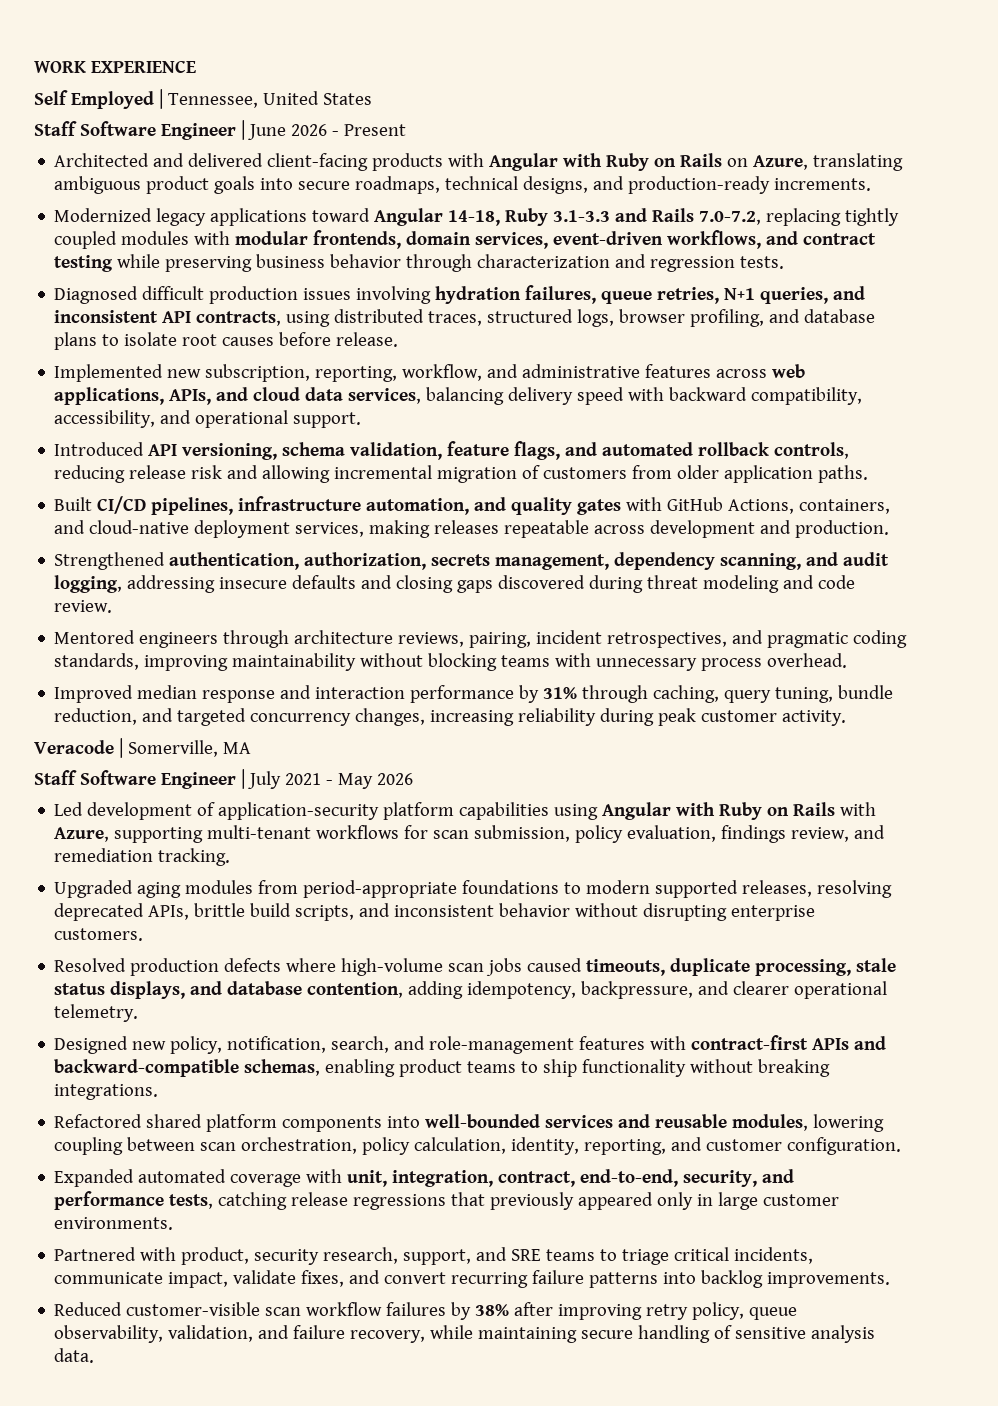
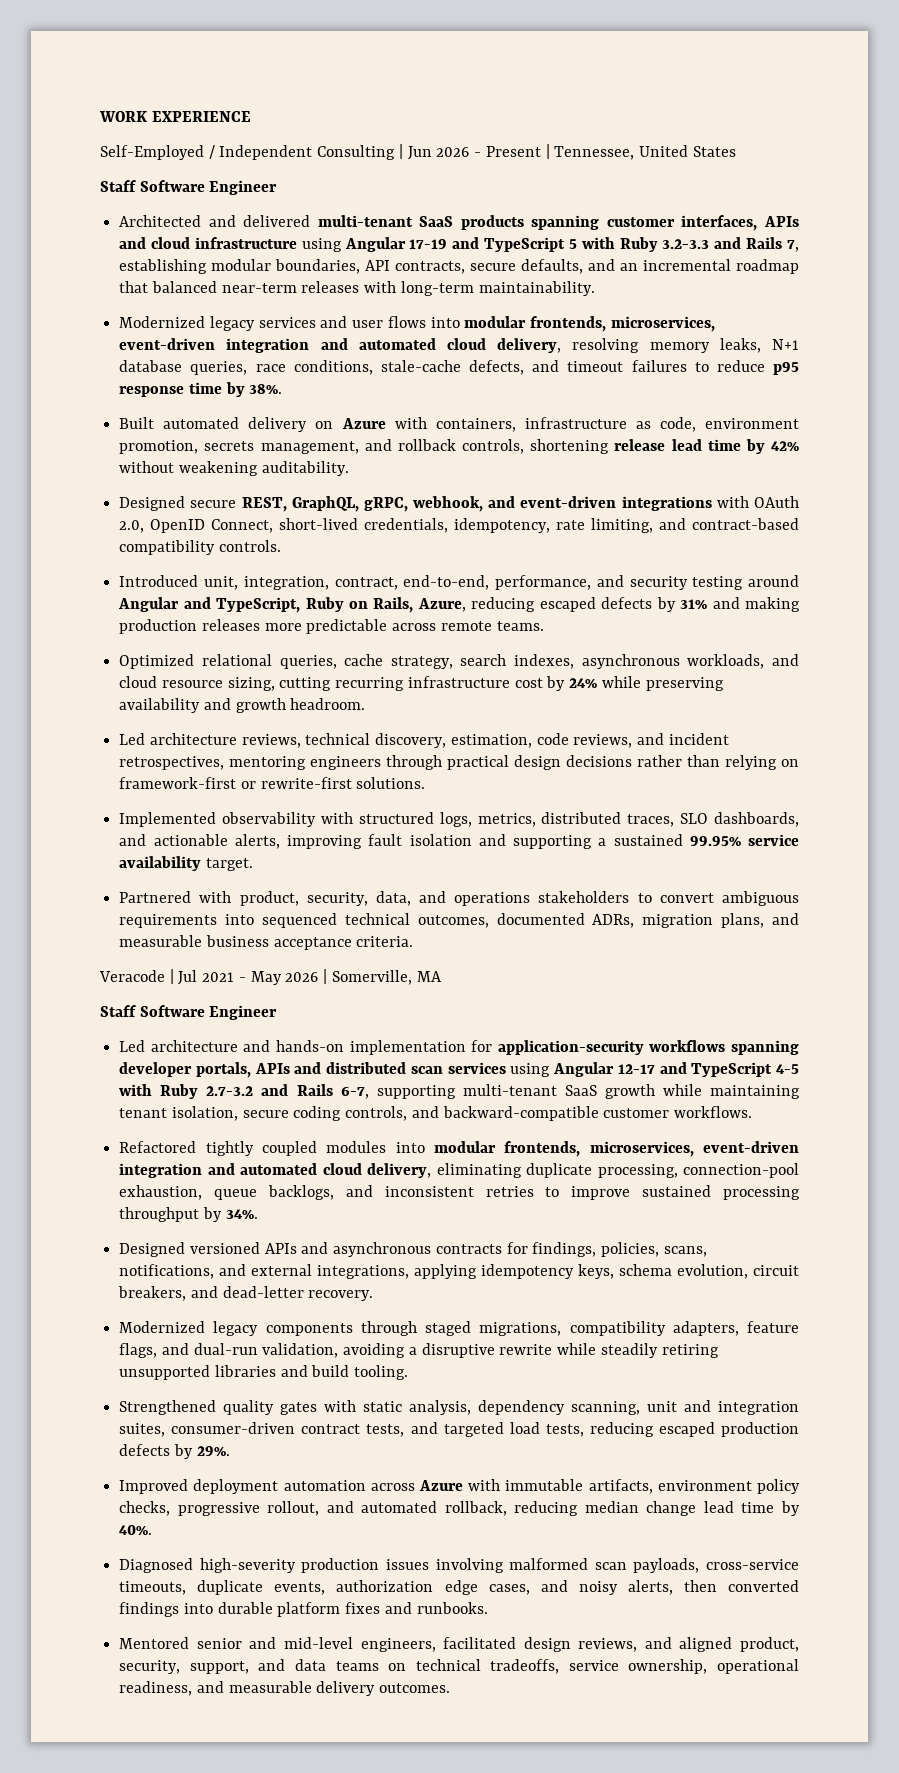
[34,90,154,109] Self Employed -> [100,144,541,160] Self-Employed / Independent Consulting | Jun 2026 - Present
[240,120,406,140] [54,153,904,171] [54,176,872,194] [54,208,900,226] [54,230,877,249] [54,254,785,272] [54,285,866,304] [54,309,876,327] [54,332,399,350] [54,364,806,382] [54,387,863,405] [54,410,362,428] [54,441,850,460] [54,465,869,483] [54,496,891,515] [54,520,890,538] [54,552,890,570] [54,575,856,593] [54,600,113,613] [54,630,908,648] [54,653,848,671] [54,685,894,703] [54,708,847,726] [34,740,114,754] | June 2026 - Present // Architected and delivered client-facing products with Angular with Ruby on Rails on Azure, translating ambiguous product goals into secure roadmaps, technical designs, and production-ready increments. // Modernized legacy applications toward Angular 14-18, Ruby 3.1-3.3 and Rails 7.0-7.2, replacing tightly coupled modules with modular frontends, domain services, event-driven workflows, and contract testing while preserving business behavior through characterization and regression tests. // Diagnosed difficult production issues involving hydration failures, queue retries, N+1 queries, and inconsistent API contracts, using distributed traces, structured logs, browser profiling, and database plans to isolate root causes before release. // Implemented new subscription, reporting, workflow, and administrative features across web applications, APIs, and cloud data services, balancing delivery speed with backward compatibility, accessibility, and operational support. // Introduced API versioning, schema validation, feature flags, and automated rollback controls, reducing release risk and allowing incremental migration of customers from older application paths. // Built CI/CD pipelines, infrastructure automation, and quality gates with GitHub Actions, containers, and cloud-native deployment services, making releases repeatable across development and production. // Strengthened authentication, authorization, secrets management, dependency scanning, and audit logging, addressing insecure defaults and closing gaps discovered during threat modeling and code review. // Mentored engineers through architecture reviews, pairing, incident retrospectives, and pragmatic coding standards, improving maintainability without blocking teams with unnecessary process overhead. // Improved median response and interaction performance by 31% through caching, query tuning, bundle reduction, and targeted concurrency changes, increasing reliability during peak customer activity. // Veracode -> [119,215,799,231] [119,237,799,252] [119,259,800,274] [119,281,595,296] [119,316,715,332] [119,338,800,353] [119,360,799,375] [119,382,283,397] [119,417,799,432] [119,439,799,454] [119,461,349,476] [119,496,799,512] [119,518,799,533] [119,540,281,555] [119,575,799,590] [118,597,801,613] [119,619,544,634] [119,654,800,669] [119,676,724,691] [119,698,366,713] [119,733,729,748] [119,755,800,770] [119,777,426,789] [119,812,799,827] [119,834,799,849] [119,856,253,871] [119,891,799,906] [119,913,799,928] [119,935,414,950] [99,969,319,985] // Architected and delivered multi-tenant SaaS products spanning customer interfaces, APIs and cloud infrastructure using Angular 17-19 and TypeScript 5 with Ruby 3.2-3.3 and Rails 7, establishing modular boundaries, API contracts, secure defaults, and an incremental roadmap that balanced near-term releases with long-term maintainability. // Modernized legacy services and user flows into modular frontends, microservices, event-driven integration and automated cloud delivery, resolving memory leaks, N+1 database queries, race conditions, stale-cache defects, and timeout failures to reduce p95 response time by 38%. // Built automated delivery on Azure with containers, infrastructure as code, environment promotion, secrets management, and rollback controls, shortening release lead time by 42% without weakening auditability. // Designed secure REST, GraphQL, gRPC, webhook, and event-driven integrations with OAuth 2.0, OpenID Connect, short-lived credentials, idempotency, rate limiting, and contract-based compatibility controls. // Introduced unit, integration, contract, end-to-end, performance, and security testing around Angular and TypeScript, Ruby on Rails, Azure, reducing escaped defects by 31% and making production releases more predictable across remote teams. // Optimized relational queries, cache strategy, search indexes, asynchronous workloads, and cloud resource sizing, cutting recurring infrastructure cost by 24% while preserving availability and growth headroom. // Led architecture reviews, technical discovery, estimation, code reviews, and incident retrospectives, mentoring engineers through practical design decisions rather than relying on framework-first or rewrite-first solutions. // Implemented observability with structured logs, metrics, distributed traces, SLO dashboards, and actionable alerts, improving fault isolation and supporting a sustained 99.95% service availability target. // Partnered with product, security, data, and operations stakeholders to convert ambiguous requirements into sequenced technical outcomes, documented ADRs, migration plans, and measurable business acceptance criteria. // Veracode | Jul 2021 - May 2026
[240,769,413,789] [54,802,877,820] [54,825,886,843] [54,848,231,866] [54,880,893,898] [54,903,816,921] [54,928,144,941] [54,958,897,976] [54,981,888,999] [54,1004,139,1022] [54,1035,887,1054] [54,1059,831,1077] [54,1084,159,1100] [54,1114,885,1132] [54,1137,902,1155] [54,1169,795,1187] [54,1191,840,1210] [54,1217,174,1230] [54,1247,814,1265] [54,1270,891,1288] [54,1302,798,1320] [54,1325,876,1343] [54,1348,95,1363] | July 2021 - May 2026 // Led development of application-security platform capabilities using Angular with Ruby on Rails with Azure, supporting multi-tenant workflows for scan submission, policy evaluation, findings review, and remediation tracking. // Upgraded aging modules from period-appropriate foundations to modern supported releases, resolving deprecated APIs, brittle build scripts, and inconsistent behavior without disrupting enterprise customers. // Resolved production defects where high-volume scan jobs caused timeouts, duplicate processing, stale status displays, and database contention, adding idempotency, backpressure, and clearer operational telemetry. // Designed new policy, notification, search, and role-management features with contract-first APIs and backward-compatible schemas, enabling product teams to ship functionality without breaking integrations. // Refactored shared platform components into well-bounded services and reusable modules, lowering coupling between scan orchestration, policy calculation, identity, reporting, and customer configuration. // Expanded automated coverage with unit, integration, contract, end-to-end, security, and performance tests, catching release regressions that previously appeared only in large customer environments. // Partnered with product, security research, support, and SRE teams to triage critical incidents, communicate impact, validate fixes, and convert recurring failure patterns into backlog improvements. // Reduced customer-visible scan workflow failures by 38% after improving retry policy, queue observability, validation, and failure recovery, while maintaining secure handling of sensitive analysis data. -> [119,1040,799,1055] [119,1062,799,1078] [119,1084,800,1099] [119,1106,753,1121] [119,1141,799,1157] [119,1163,799,1178] [119,1185,800,1200] [119,1207,258,1222] [119,1242,707,1257] [119,1264,799,1279] [118,1286,374,1301] [119,1321,799,1336] [119,1343,719,1358] [119,1365,409,1380] [119,1400,800,1415] [119,1422,799,1437] [119,1444,230,1459] [119,1479,801,1494] [119,1501,800,1516] [119,1525,153,1535] [119,1558,799,1573] [119,1580,799,1595] [119,1602,488,1617] [119,1637,799,1652] [119,1659,799,1674] [119,1681,451,1696] // Led architecture and hands-on implementation for application-security workflows spanning developer portals, APIs and distributed scan services using Angular 12-17 and TypeScript 4-5 with Ruby 2.7-3.2 and Rails 6-7, supporting multi-tenant SaaS growth while maintaining tenant isolation, secure coding controls, and backward-compatible customer workflows. // Refactored tightly coupled modules into modular frontends, microservices, event-driven integration and automated cloud delivery, eliminating duplicate processing, connection-pool exhaustion, queue backlogs, and inconsistent retries to improve sustained processing throughput by 34%. // Designed versioned APIs and asynchronous contracts for findings, policies, scans, notifications, and external integrations, applying idempotency keys, schema evolution, circuit breakers, and dead-letter recovery. // Modernized legacy components through staged migrations, compatibility adapters, feature flags, and dual-run validation, avoiding a disruptive rewrite while steadily retiring unsupported libraries and build tooling. // Strengthened quality gates with static analysis, dependency scanning, unit and integration suites, consumer-driven contract tests, and targeted load tests, reducing escaped production defects by 29%. // Improved deployment automation across Azure with immutable artifacts, environment policy checks, progressive rollout, and automated rollback, reducing median change lead time by 40%. // Diagnosed high-severity production issues involving malformed scan payloads, cross-service timeouts, duplicate events, authorization edge cases, and noisy alerts, then converted findings into durable platform fixes and runbooks. // Mentored senior and mid-level engineers, facilitated design reviews, and aligned product, security, support, and data teams on technical tradeoffs, service ownership, operational readiness, and measurable delivery outcomes.

